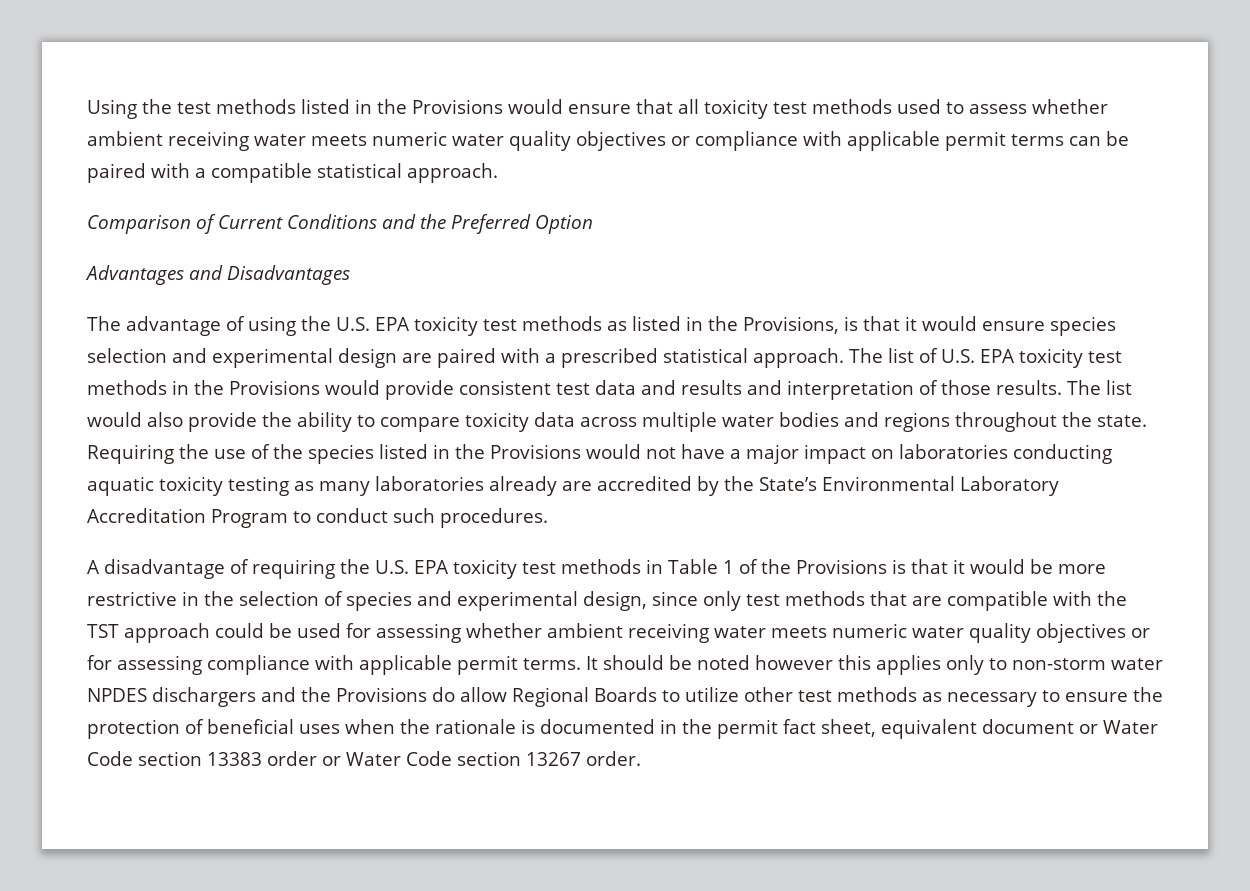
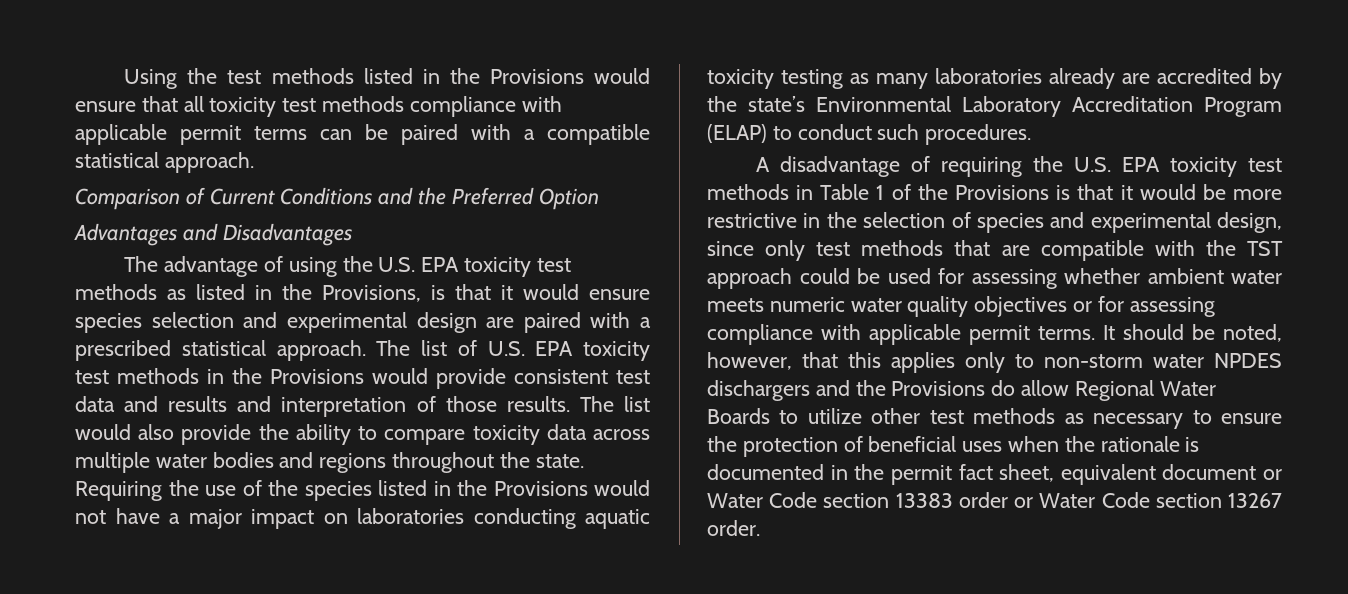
[897,99,1108,114] [87,131,690,151] used to assess whether ambient receiving water meets numeric water quality objectives or -> (405, 104) none
[759,477,817,491] State’s -> [748,96,806,112] state’s
(288, 518) none -> [707,124,767,143] (ELAP)
[628,623,709,643] receiving -> (1224, 276) none
[697,655,833,670] noted however -> [1223,324,1282,342] [707,352,838,370] noted, however, that
(589, 697) none -> [1159,381,1216,396] Water

